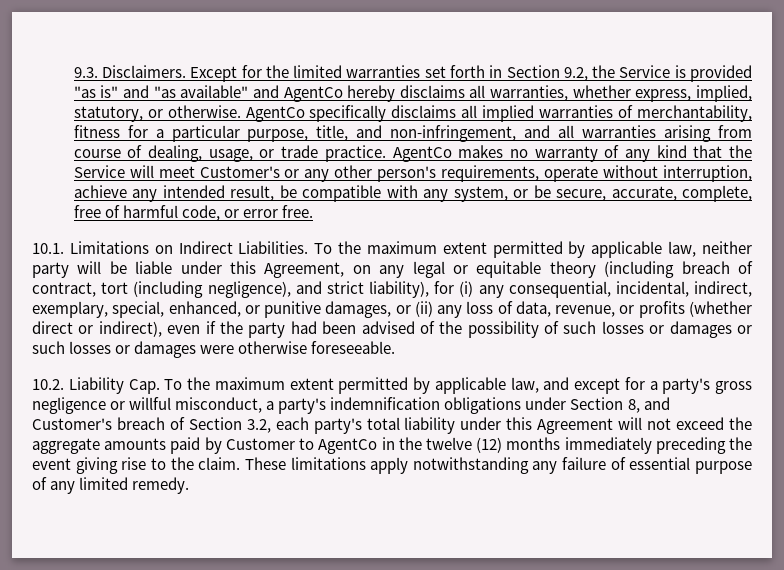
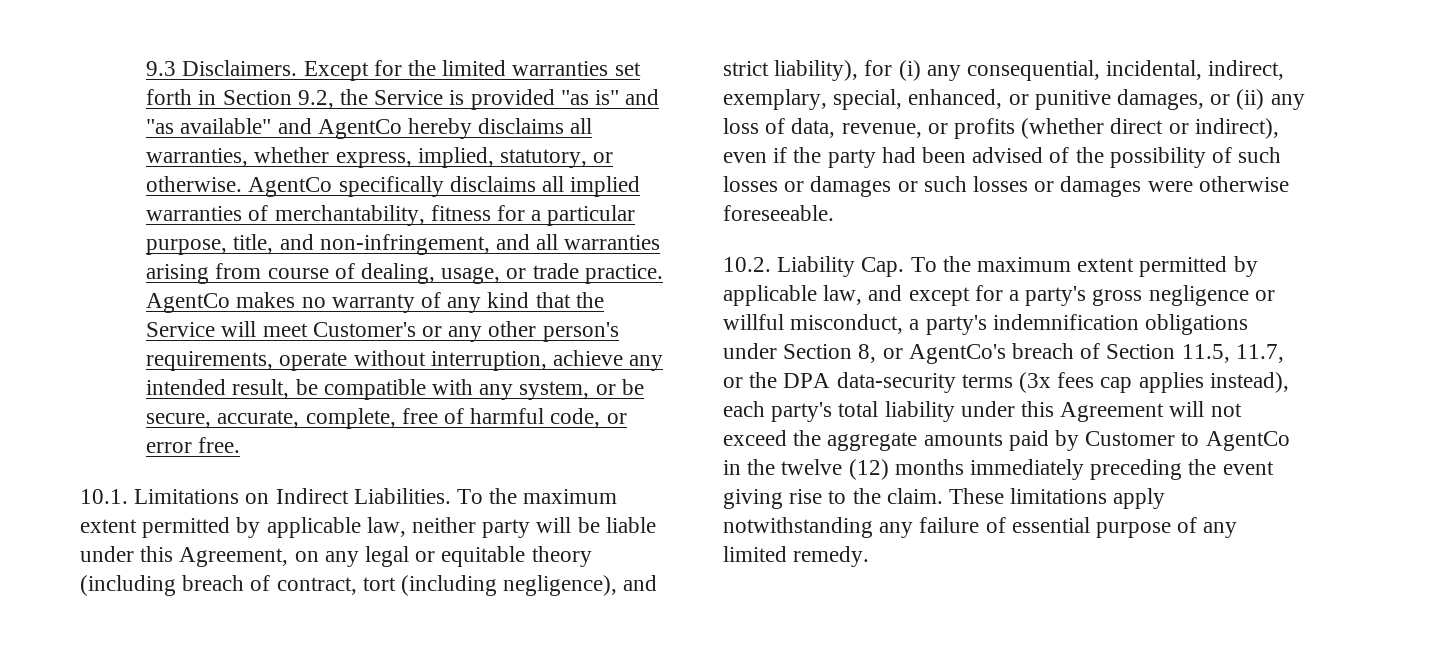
[73,67,98,78] 9.3. -> [146,61,177,76] 9.3
[643,397,670,410] [32,418,112,430] and Customer's -> [882,344,1006,364] or AgentCo's
[246,419,271,433] 3.2, -> [1181,344,1284,363] [723,372,1289,393] 11.5, 11.7, or the DPA data-security terms (3x fees cap applies instead),

